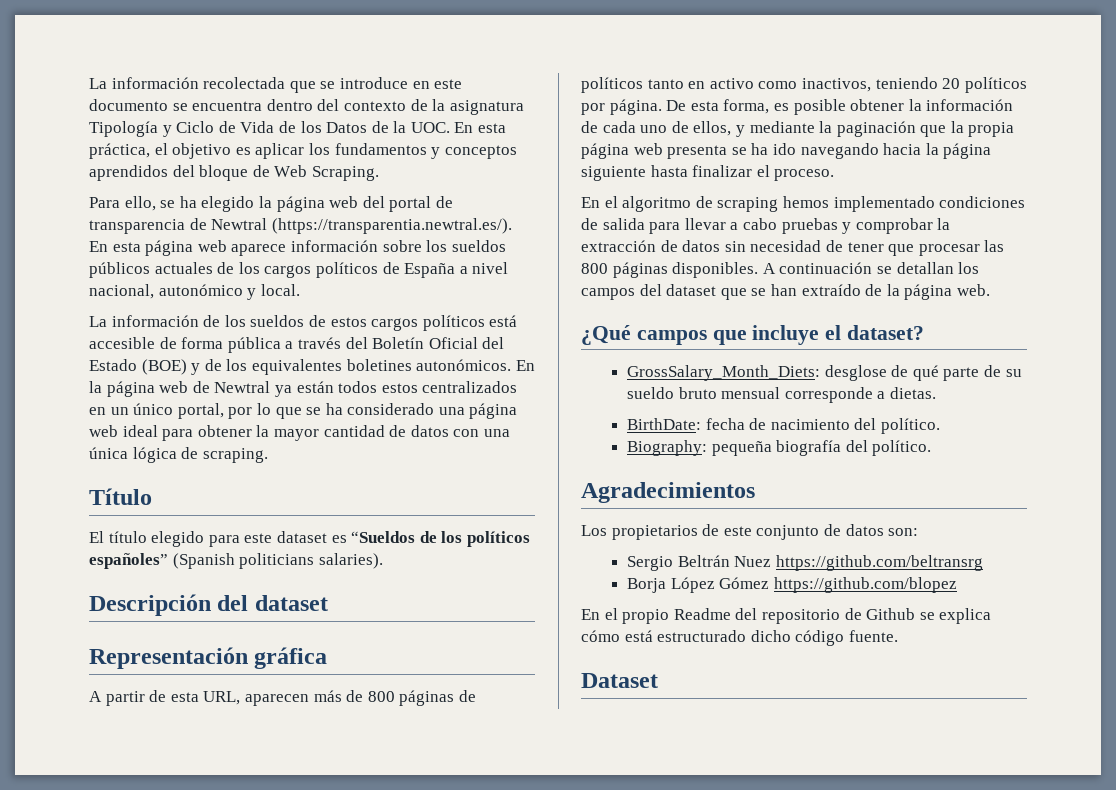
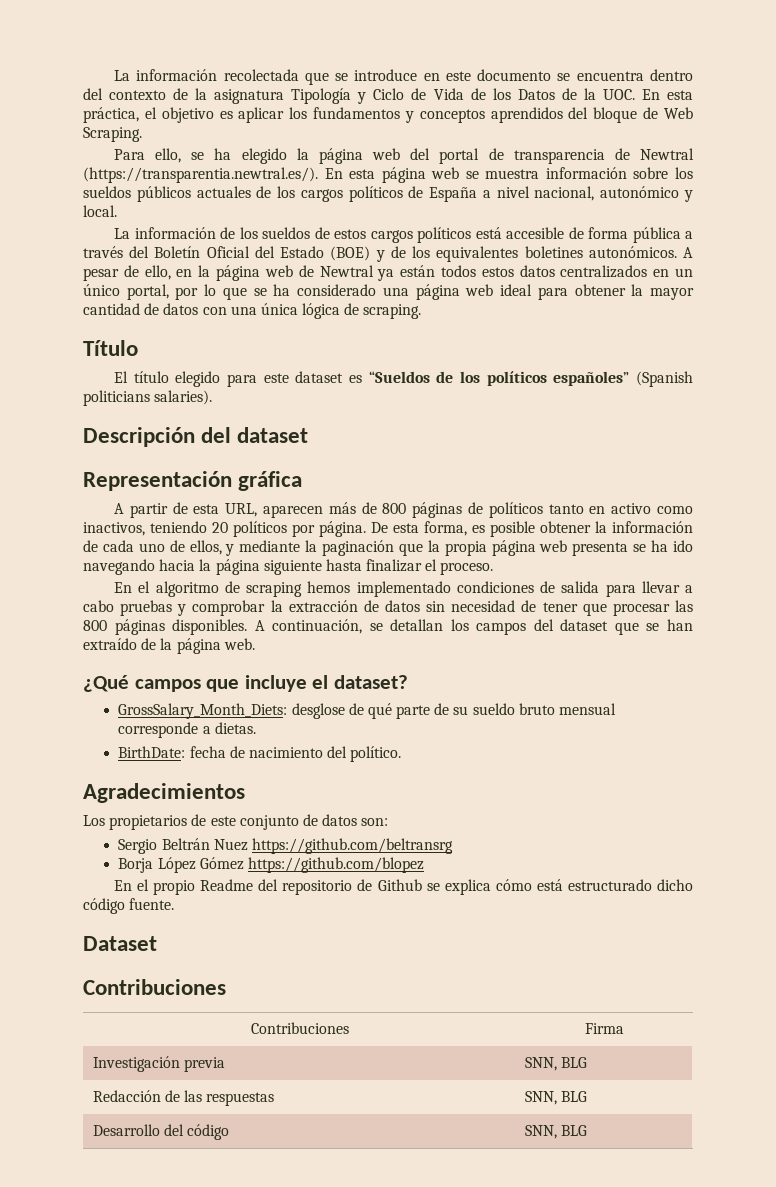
[231,244,287,256] aparece -> [465,169,540,179] se muestra
[515,360,535,371] En -> [683,247,693,258] [83,265,193,281] A pesar de ello, en
(418, 388) none -> [519,265,555,277] datos
[779,262,873,274] continuación -> [272,619,363,634] continuación,
[627,440,932,456] // Biography: pequeña biografía del político. -> (402, 754) none
(658, 680) none -> [83,979,226,995] [250,1022,349,1034] [584,1023,624,1034] [92,1056,225,1072] [524,1057,587,1071] [92,1090,275,1106] [524,1091,587,1105] [92,1124,230,1140] [524,1125,587,1139] // Contribuciones // Contribuciones | Firma // Investigación previa | SNN, BLG // Redacción de las respuestas | SNN, BLG // Desarrollo del código | SNN, BLG

